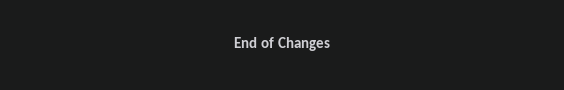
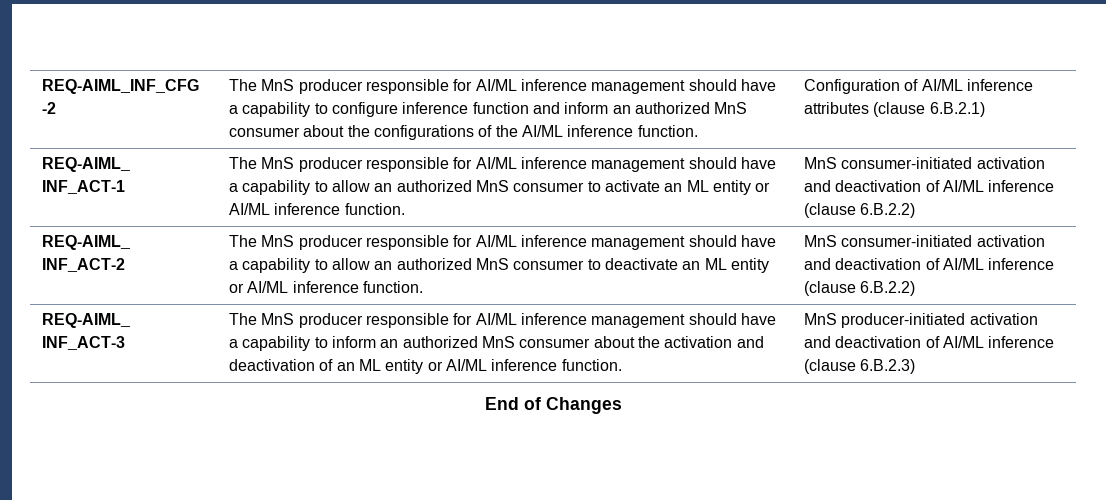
(234, 42) none -> [42,79,200,94] [42,102,57,114] [229,79,776,94] [229,102,748,117] [229,125,698,140] [804,79,1033,94] [804,102,985,117] [42,157,132,172] [42,180,126,194] [229,157,776,172] [229,180,771,195] [229,203,405,215] [804,157,1045,169] [804,180,1055,192] [804,203,916,218] [42,235,132,250] [42,258,126,272] [229,235,776,250] [229,258,769,273] [229,281,423,293] [804,235,1045,247] [804,258,1055,270] [804,281,916,296] [42,313,132,328] [42,336,126,350] [229,313,776,328] [229,336,764,351] [229,359,622,374] [804,313,1038,328] [804,336,1055,348] [804,359,916,374] REQ-AIML_INF_CFG -2 | The MnS producer responsible for AI/ML inference management should have a capability to configure inference function and inform an authorized MnS consumer about the configurations of the AI/ML inference function. | Configuration of AI/ML inference attributes (clause 6.B.2.1) // REQ-AIML_ INF_ACT-1 | The MnS producer responsible for AI/ML inference management should have a capability to allow an authorized MnS consumer to activate an ML entity or AI/ML inference function. | MnS consumer-initiated activation and deactivation of AI/ML inference (clause 6.B.2.2) // REQ-AIML_ INF_ACT-2 | The MnS producer responsible for AI/ML inference management should have a capability to allow an authorized MnS consumer to deactivate an ML entity or AI/ML inference function. | MnS consumer-initiated activation and deactivation of AI/ML inference (clause 6.B.2.2) // REQ-AIML_ INF_ACT-3 | The MnS producer responsible for AI/ML inference management should have a capability to inform an authorized MnS consumer about the activation and deactivation of an ML entity or AI/ML inference function. | MnS producer-initiated activation and deactivation of AI/ML inference (clause 6.B.2.3) //

